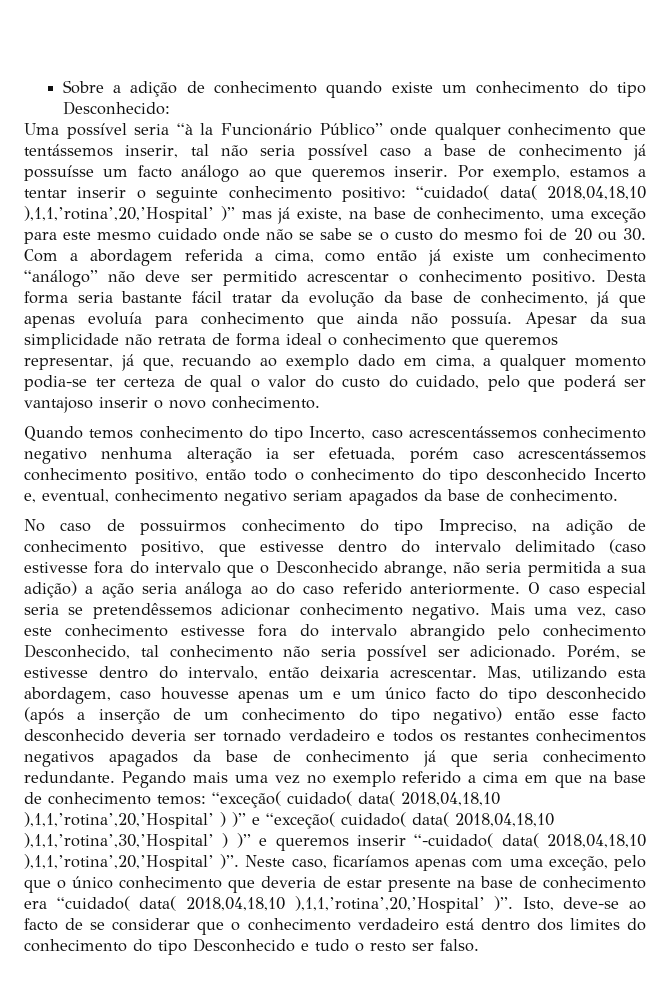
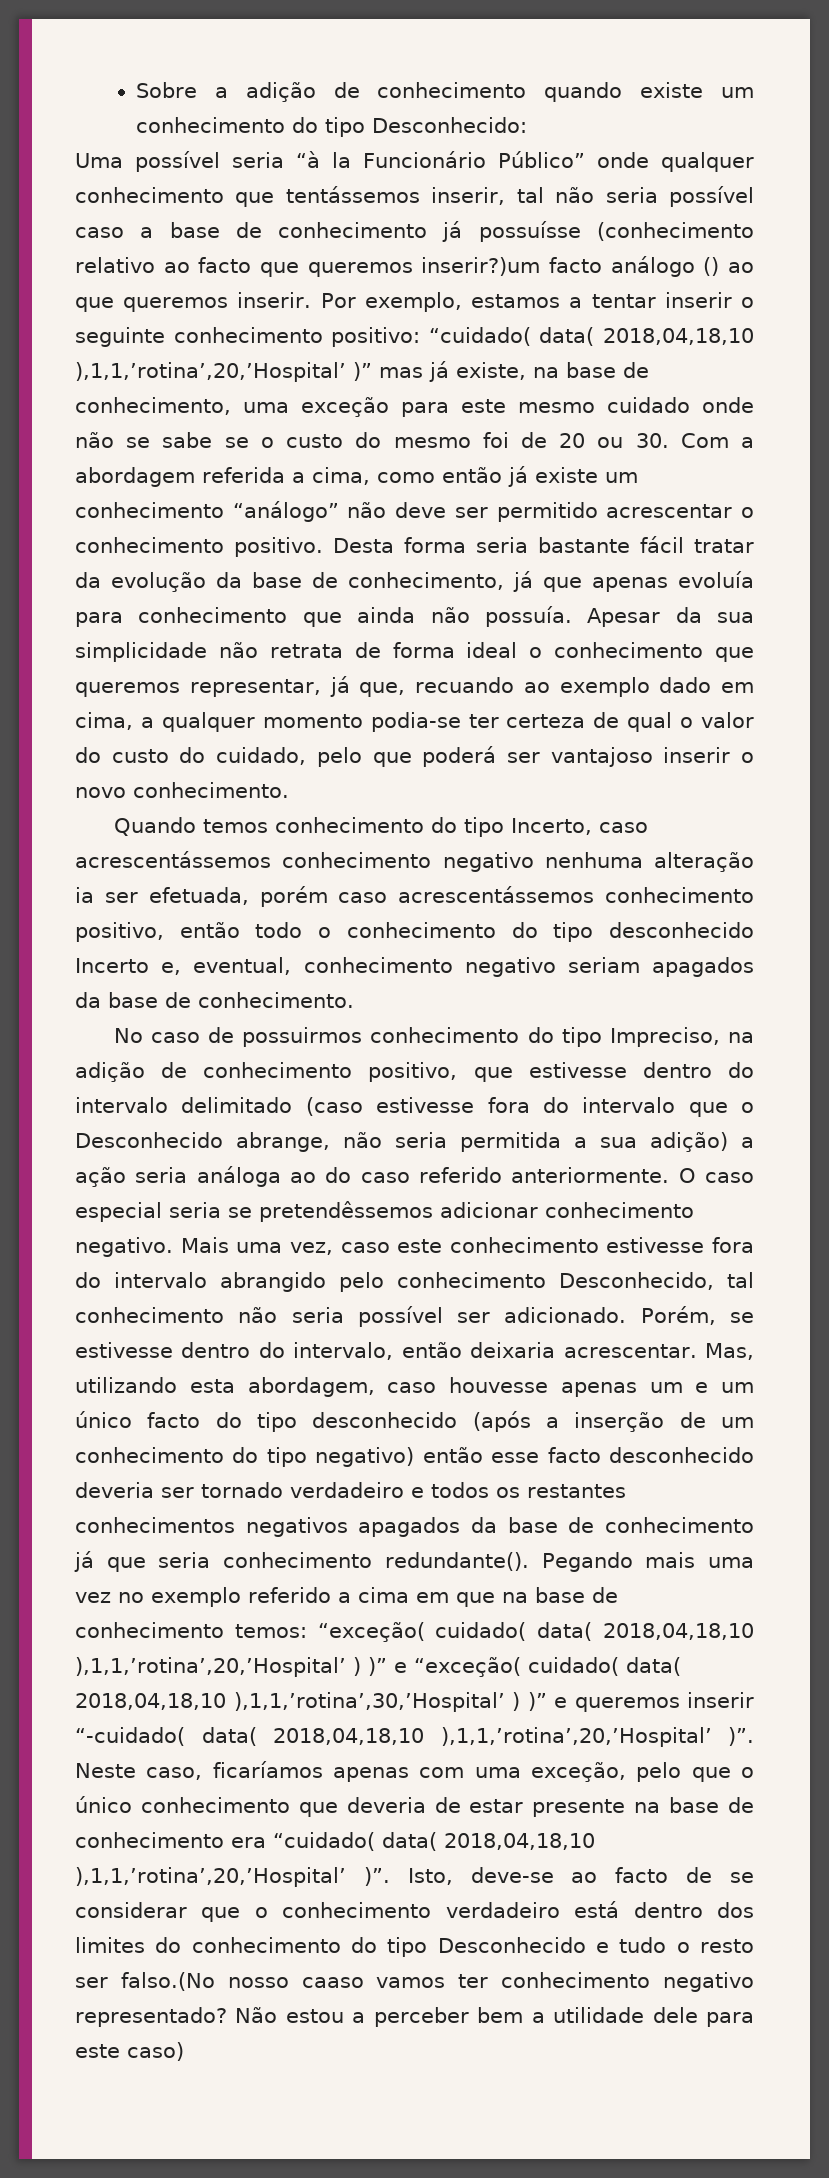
[103,169,129,177] um -> [597,222,754,241] [75,257,541,277] (conhecimento relativo ao facto que queremos inserir?)um
(240, 173) none -> [703,257,720,276] ()
[24,771,115,783] redundante. -> [384,1552,529,1571] redundante().
[440,939,479,952] falso. -> [120,1972,754,1992] [75,2007,755,2027] [75,2042,184,2061] falso.(No nosso caaso vamos ter conhecimento negativo representado? Não estou a perceber bem a utilidade dele para este caso)

